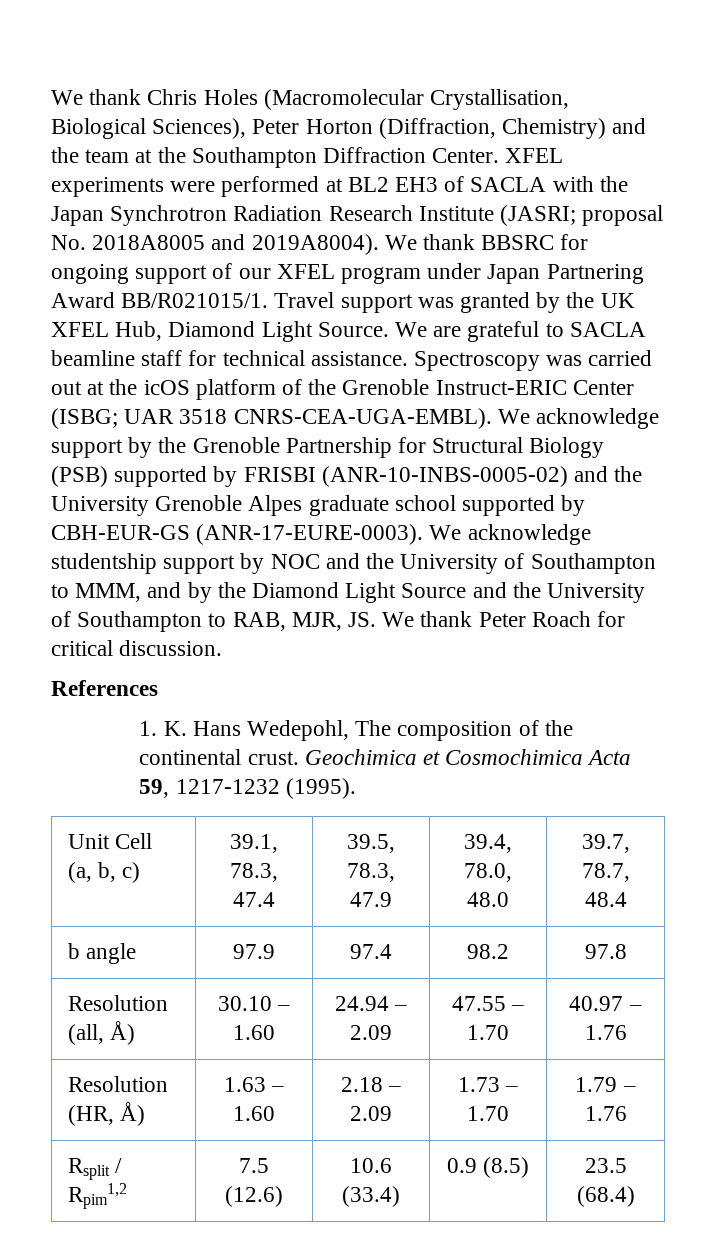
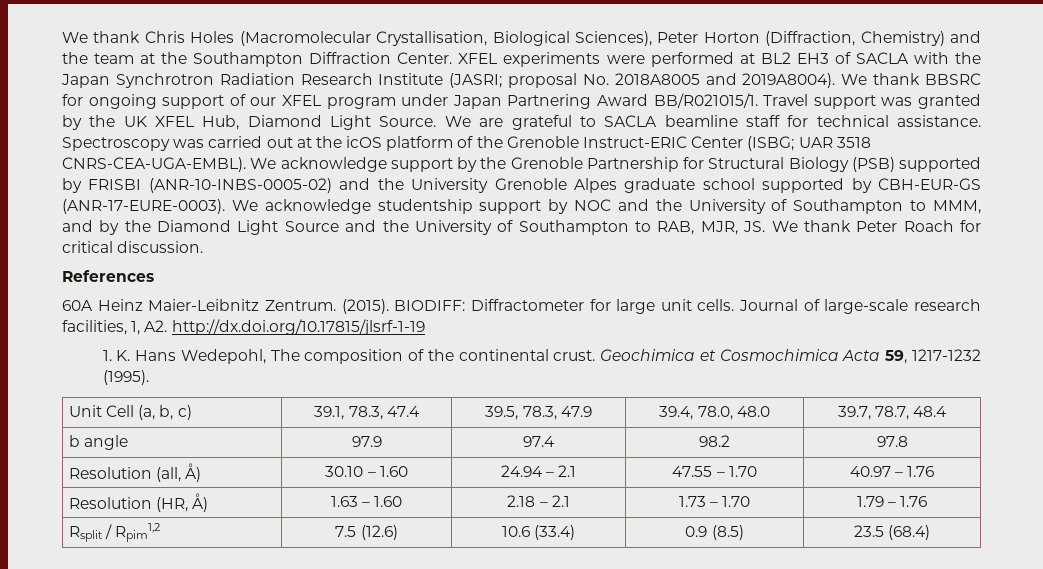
(158, 688) none -> [62,299,981,314] [62,319,425,335] // 60A Heinz Maier-Leibnitz Zentrum. (2015). BIODIFF: Diffractometer for large unit cells. Journal of large-scale research facilities, 1, A2. http://dx.doi.org/10.17815/jlsrf-1-19
[350,1025,392,1040] 2.09 -> [558,465,577,477] 2.1
[350,1106,392,1121] 2.09 -> [551,495,570,507] 2.1

